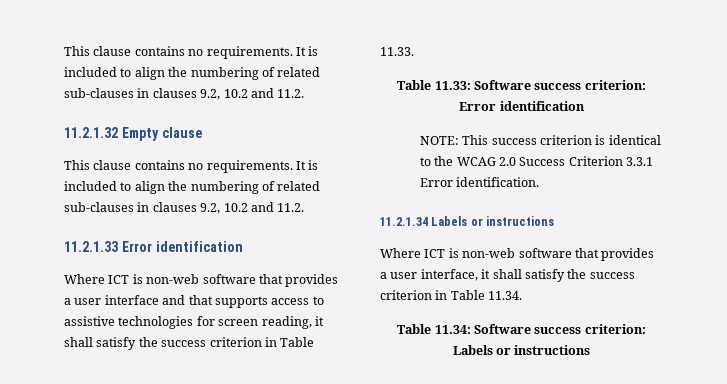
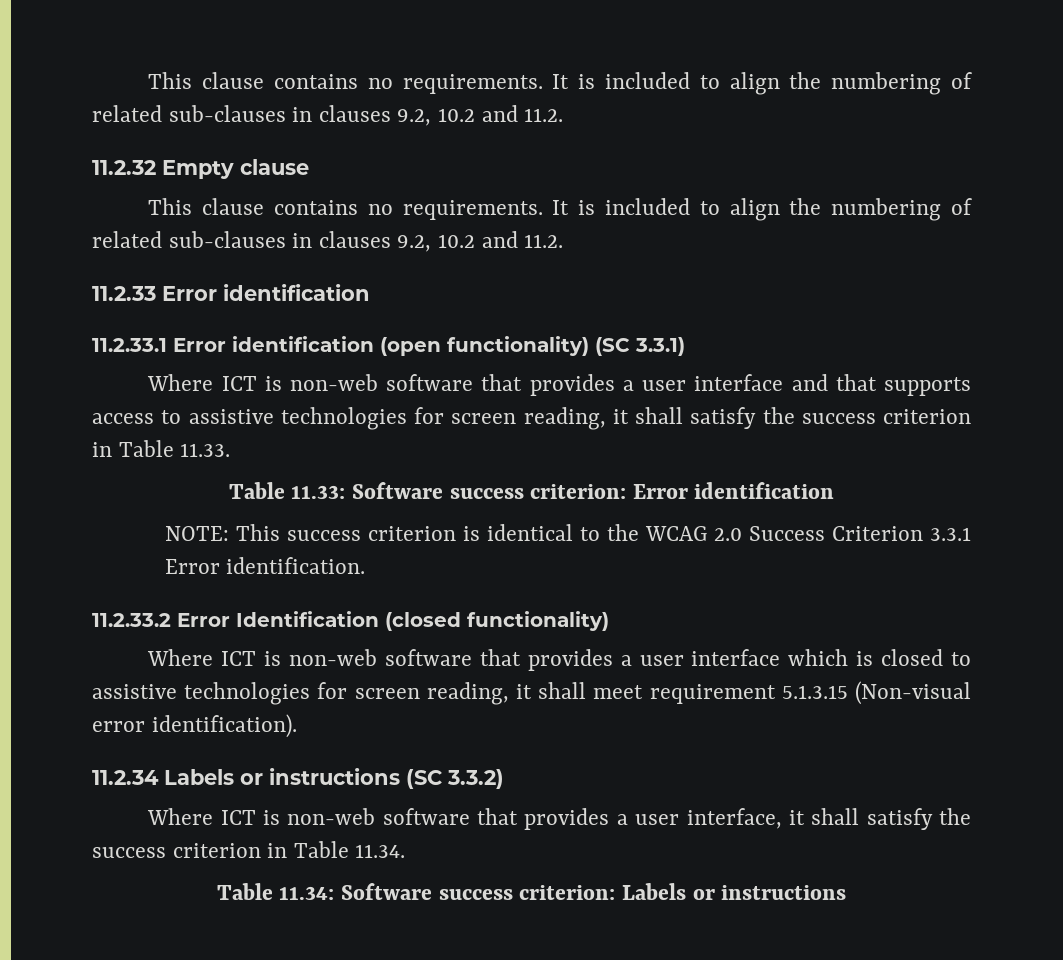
[64,127,118,138] 11.2.1.32 -> [92,160,156,175] 11.2.32
[64,241,243,252] 11.2.1.33 Error identification -> [92,284,370,301] [92,336,685,356] 11.2.33 Error identification // 11.2.33.1 Error identification (open functionality) (SC 3.3.1)
[380,216,555,226] 11.2.1.34 Labels or instructions -> [92,611,609,631] [147,649,972,671] [92,681,971,705] [92,714,297,738] [92,768,504,789] 11.2.33.2 Error Identification (closed functionality) // Where ICT is non-web software that provides a user interface which is closed to assistive technologies for screen reading, it shall meet requirement 5.1.3.15 (Non-visual error identification). // 11.2.34 Labels or instructions (SC 3.3.2)

